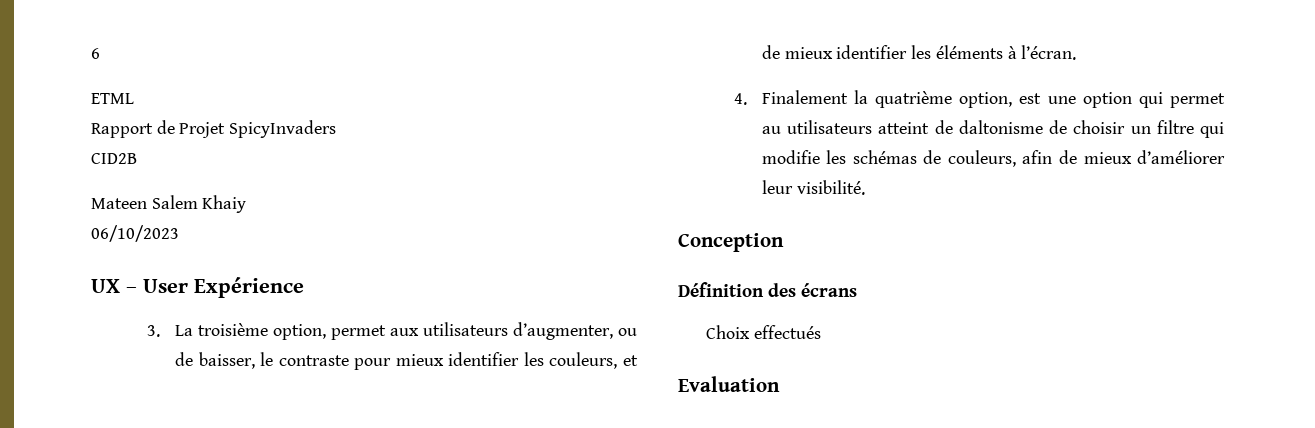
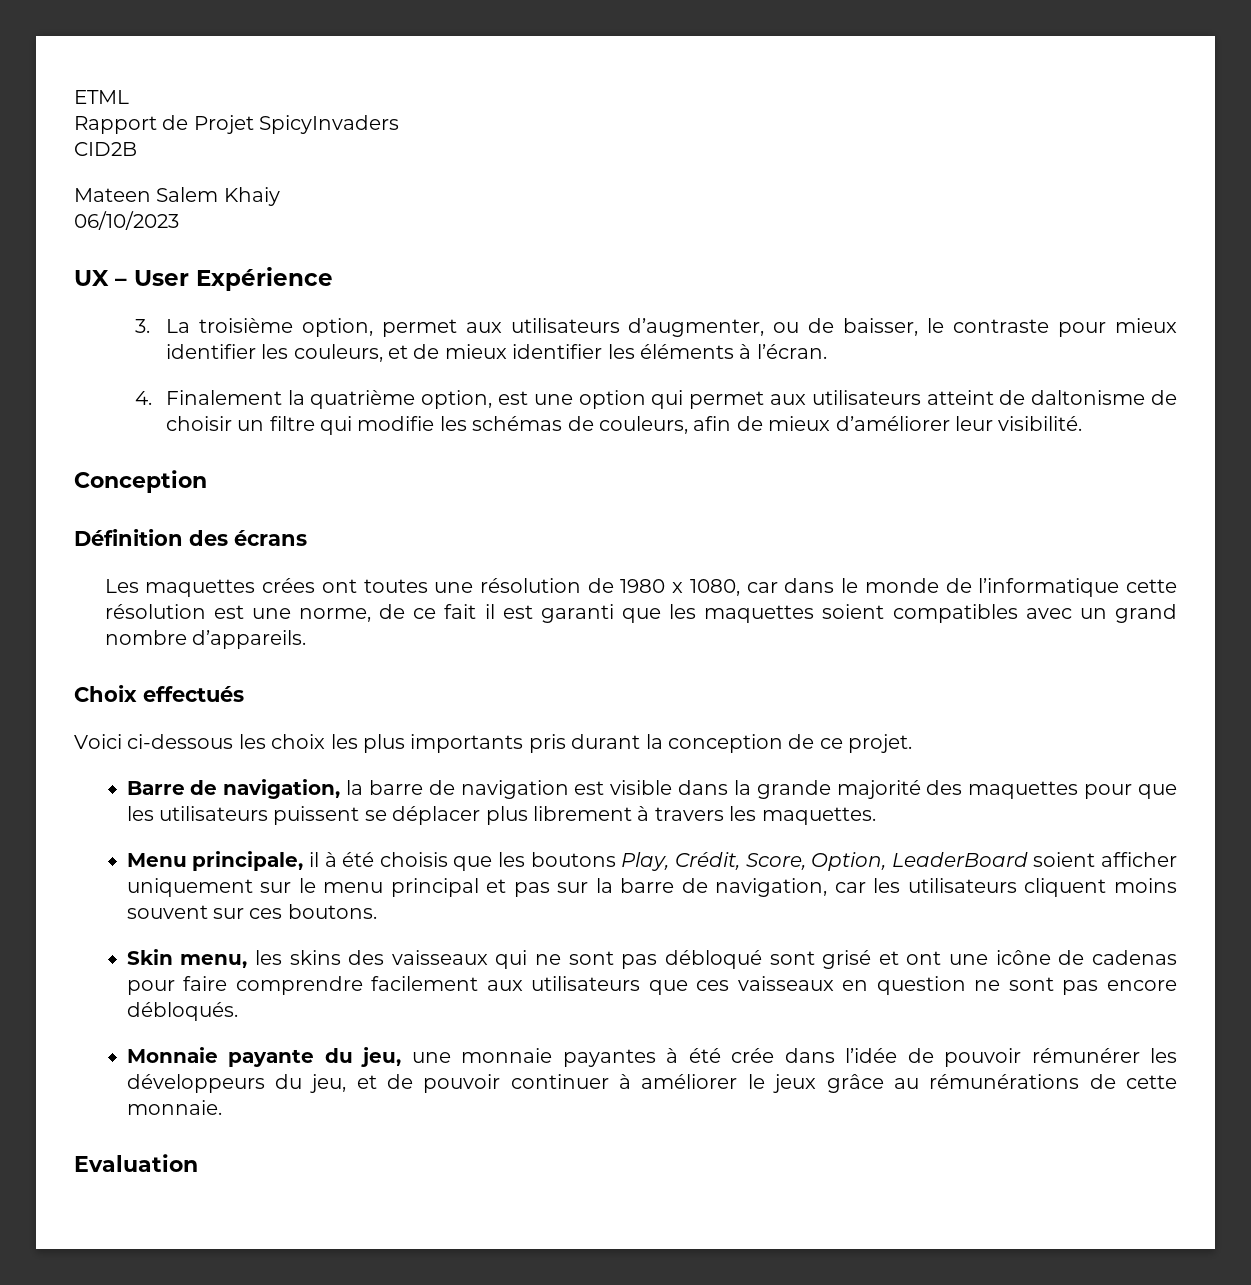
[91,48,100,59] 6 // -> (74, 97) none
[761,126,781,134] au -> [770,394,807,405] aux
[705,325,821,339] Choix effectués -> [104,578,1177,597] [104,604,1177,623] [104,630,307,649] [74,685,244,702] [74,734,913,753] [126,779,1177,799] [126,806,876,825] [126,851,1178,871] [126,878,1177,897] [126,904,377,919] [126,949,1177,969] [126,976,1177,995] [126,1002,238,1021] [126,1047,1178,1067] [126,1074,1178,1093] [126,1100,222,1115] Les maquettes crées ont toutes une résolution de 1980 x 1080, car dans le monde de l’informatique cette résolution est une norme, de ce fait il est garanti que les maquettes soient compatibles avec un grand nombre d’appareils. // Choix effectués // Voici ci-dessous les choix les plus importants pris durant la conception de ce projet. // Barre de navigation, la barre de navigation est visible dans la grande majorité des maquettes pour que les utilisateurs puissent se déplacer plus librement à travers les maquettes. // Menu principale, il à été choisis que les boutons Play, Crédit, Score, Option, LeaderBoard soient afficher uniquement sur le menu principal et pas sur la barre de navigation, car les utilisateurs cliquent moins souvent sur ces boutons. // Skin menu, les skins des vaisseaux qui ne sont pas débloqué sont grisé et ont une icône de cadenas pour faire comprendre facilement aux utilisateurs que ces vaisseaux en question ne sont pas encore débloqués. // Monnaie payante du jeu, une monnaie payantes à été crée dans l’idée de pouvoir rémunérer les développeurs du jeu, et de pouvoir continuer à améliorer le jeux grâce au rémunérations de cette monnaie.

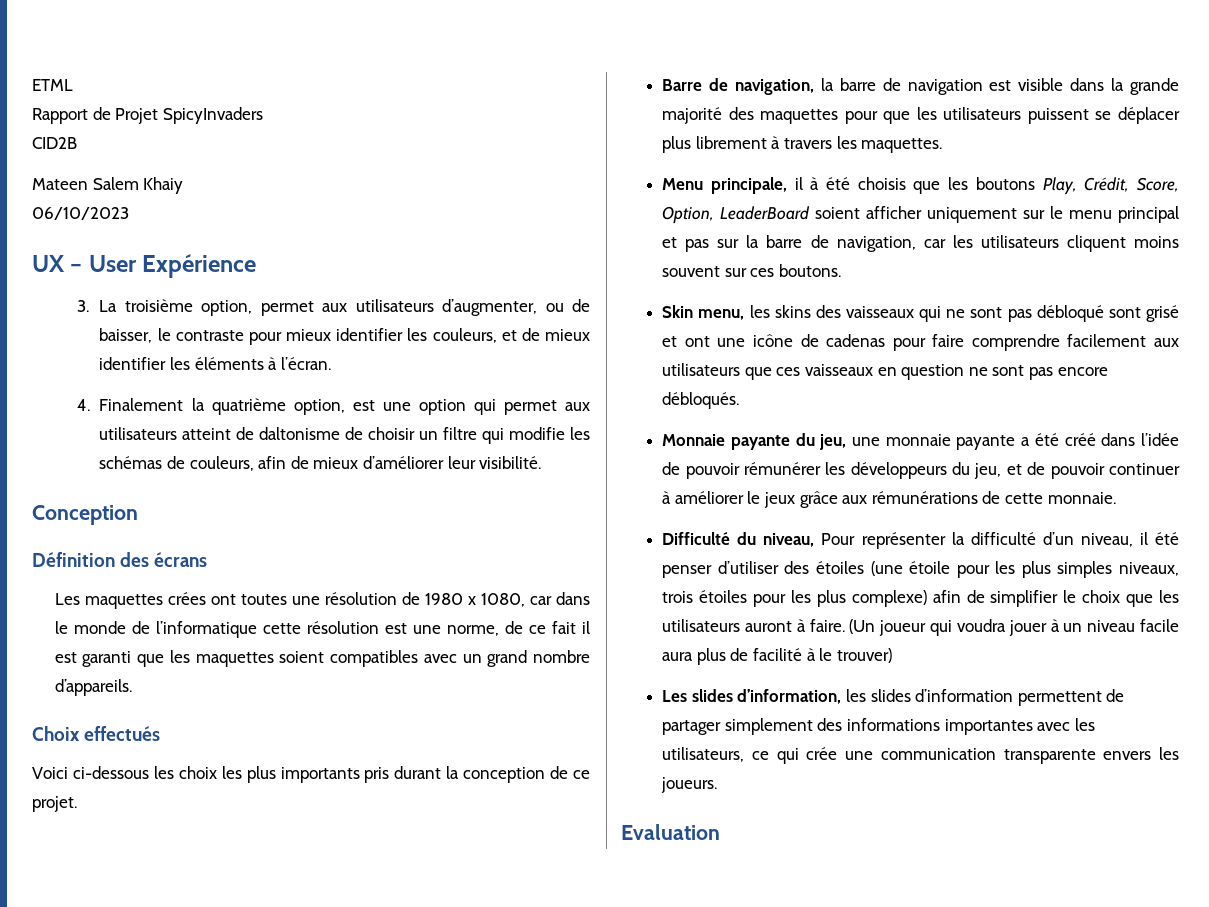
[562,1048,775,1067] payantes à été crée -> [956,433,1096,450] payante a été créé
[893,1078,919,1089] au -> [842,495,868,504] aux
(222, 1107) none -> [662,532,1179,549] [662,561,1179,578] [662,590,1179,607] [662,619,1179,636] [662,648,892,665] [662,689,1125,706] [662,718,1095,735] [662,747,1179,764] [661,777,718,793] // Difficulté du niveau, Pour représenter la difficulté d’un niveau, il été penser d’utiliser des étoiles (une étoile pour les plus simples niveaux, trois étoiles pour les plus complexe) afin de simplifier le choix que les utilisateurs auront à faire. (Un joueur qui voudra jouer à un niveau facile aura plus de facilité à le trouver) // Les slides d’information, les slides d’information permettent de partager simplement des informations importantes avec les utilisateurs, ce qui crée une communication transparente envers les joueurs.

